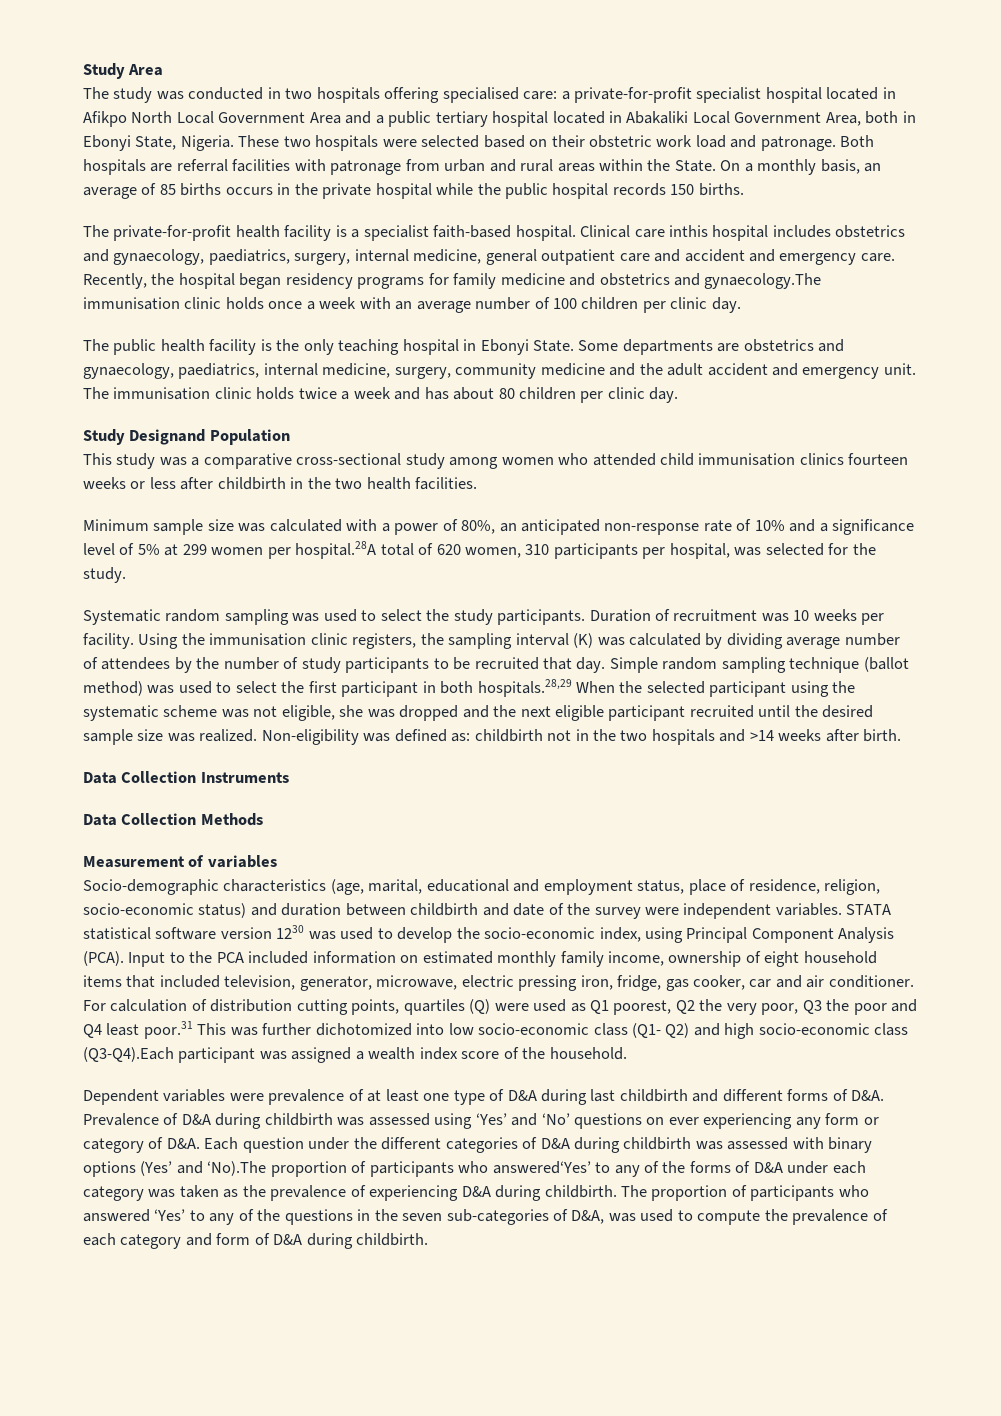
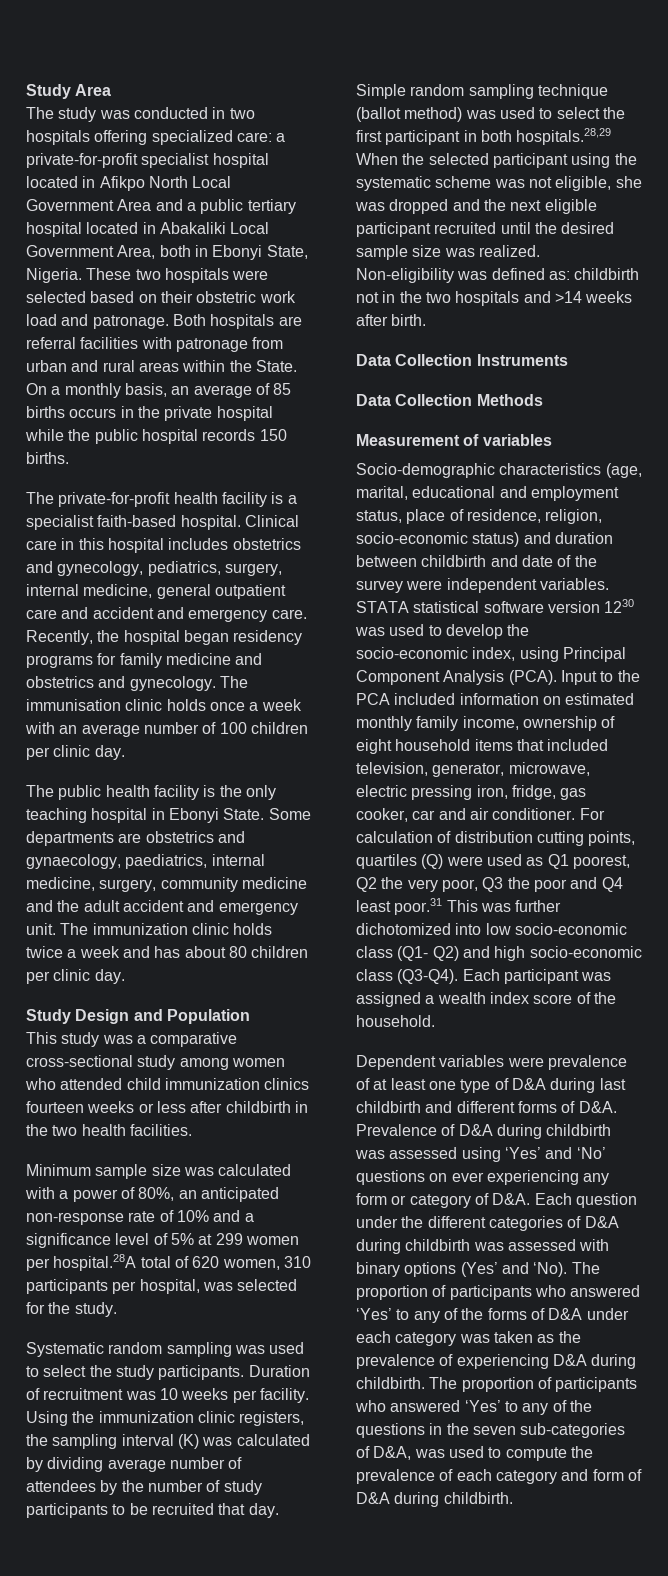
[442,87,519,103] specialised -> [151,130,233,145] specialized
[669,225,709,237] inthis -> [61,538,104,550] in this
[113,249,290,265] gynaecology, paediatrics, -> [57,561,221,576] gynecology, pediatrics,
[704,273,822,289] gynaecology.The -> [129,676,248,691] gynecology. The
[113,387,211,400] immunisation -> [92,923,188,935] immunization
[129,429,206,445] Designand -> [75,1009,163,1024] Design and
[698,453,796,466] immunisation -> [164,1078,260,1090] immunization
[209,633,307,646] immunisation -> [98,1411,194,1423] immunization
[83,1047,174,1062] (Q3-Q4).Each -> [397,969,500,984] (Q3-Q4). Each
[207,1161,591,1177] ‘No).The proportion of participants who answered‘Yes’ -> [533,1262,600,1277] [356,1285,641,1300] [356,1308,392,1320] ‘No). The proportion of participants who answered ‘Yes’

